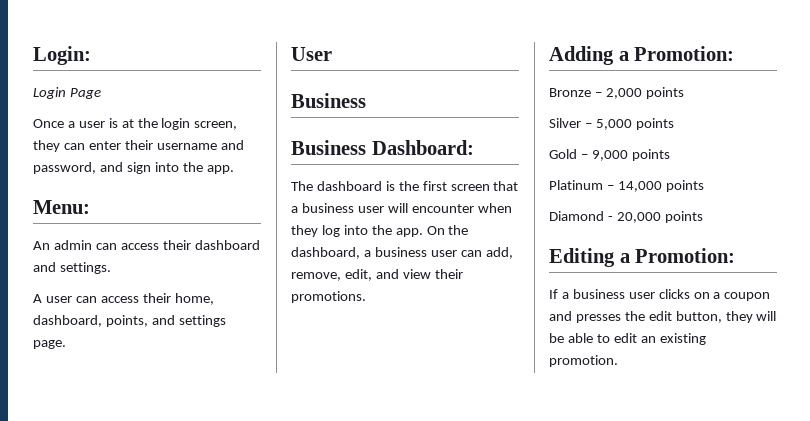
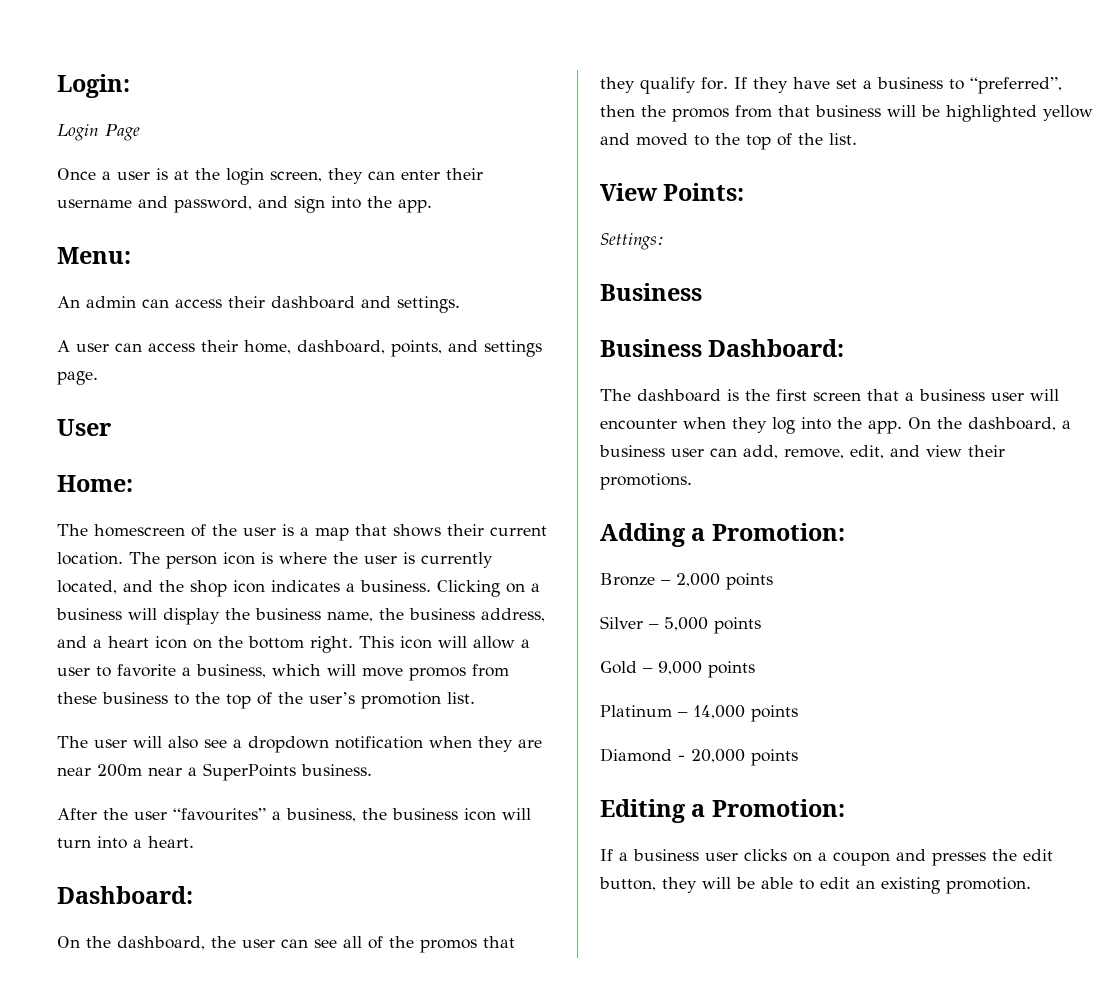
(332, 54) none -> [57,475,133,492] [57,524,547,541] [57,552,493,569] [57,580,540,597] [56,608,545,625] [57,636,530,653] [57,664,509,681] [57,692,475,709] [57,736,542,753] [57,763,372,781] [57,808,531,822] [57,836,194,849] [57,886,193,904] [57,936,515,953] [600,77,1062,94] [600,105,1093,122] [600,133,857,150] [600,183,745,201] [600,233,664,250] // Home: // The homescreen of the user is a map that shows their current location. The person icon is where the user is currently located, and the shop icon indicates a business. Clicking on a business will display the business name, the business address, and a heart icon on the bottom right. This icon will allow a user to favorite a business, which will move promos from these business to the top of the user’s promotion list. // The user will also see a dropdown notification when they are near 200m near a SuperPoints business. // After the user “favourites” a business, the business icon will turn into a heart. // Dashboard: // On the dashboard, the user can see all of the promos that they qualify for. If they have set a business to “preferred”, then the promos from that business will be highlighted yellow and moved to the top of the list. // View Points: // Settings:

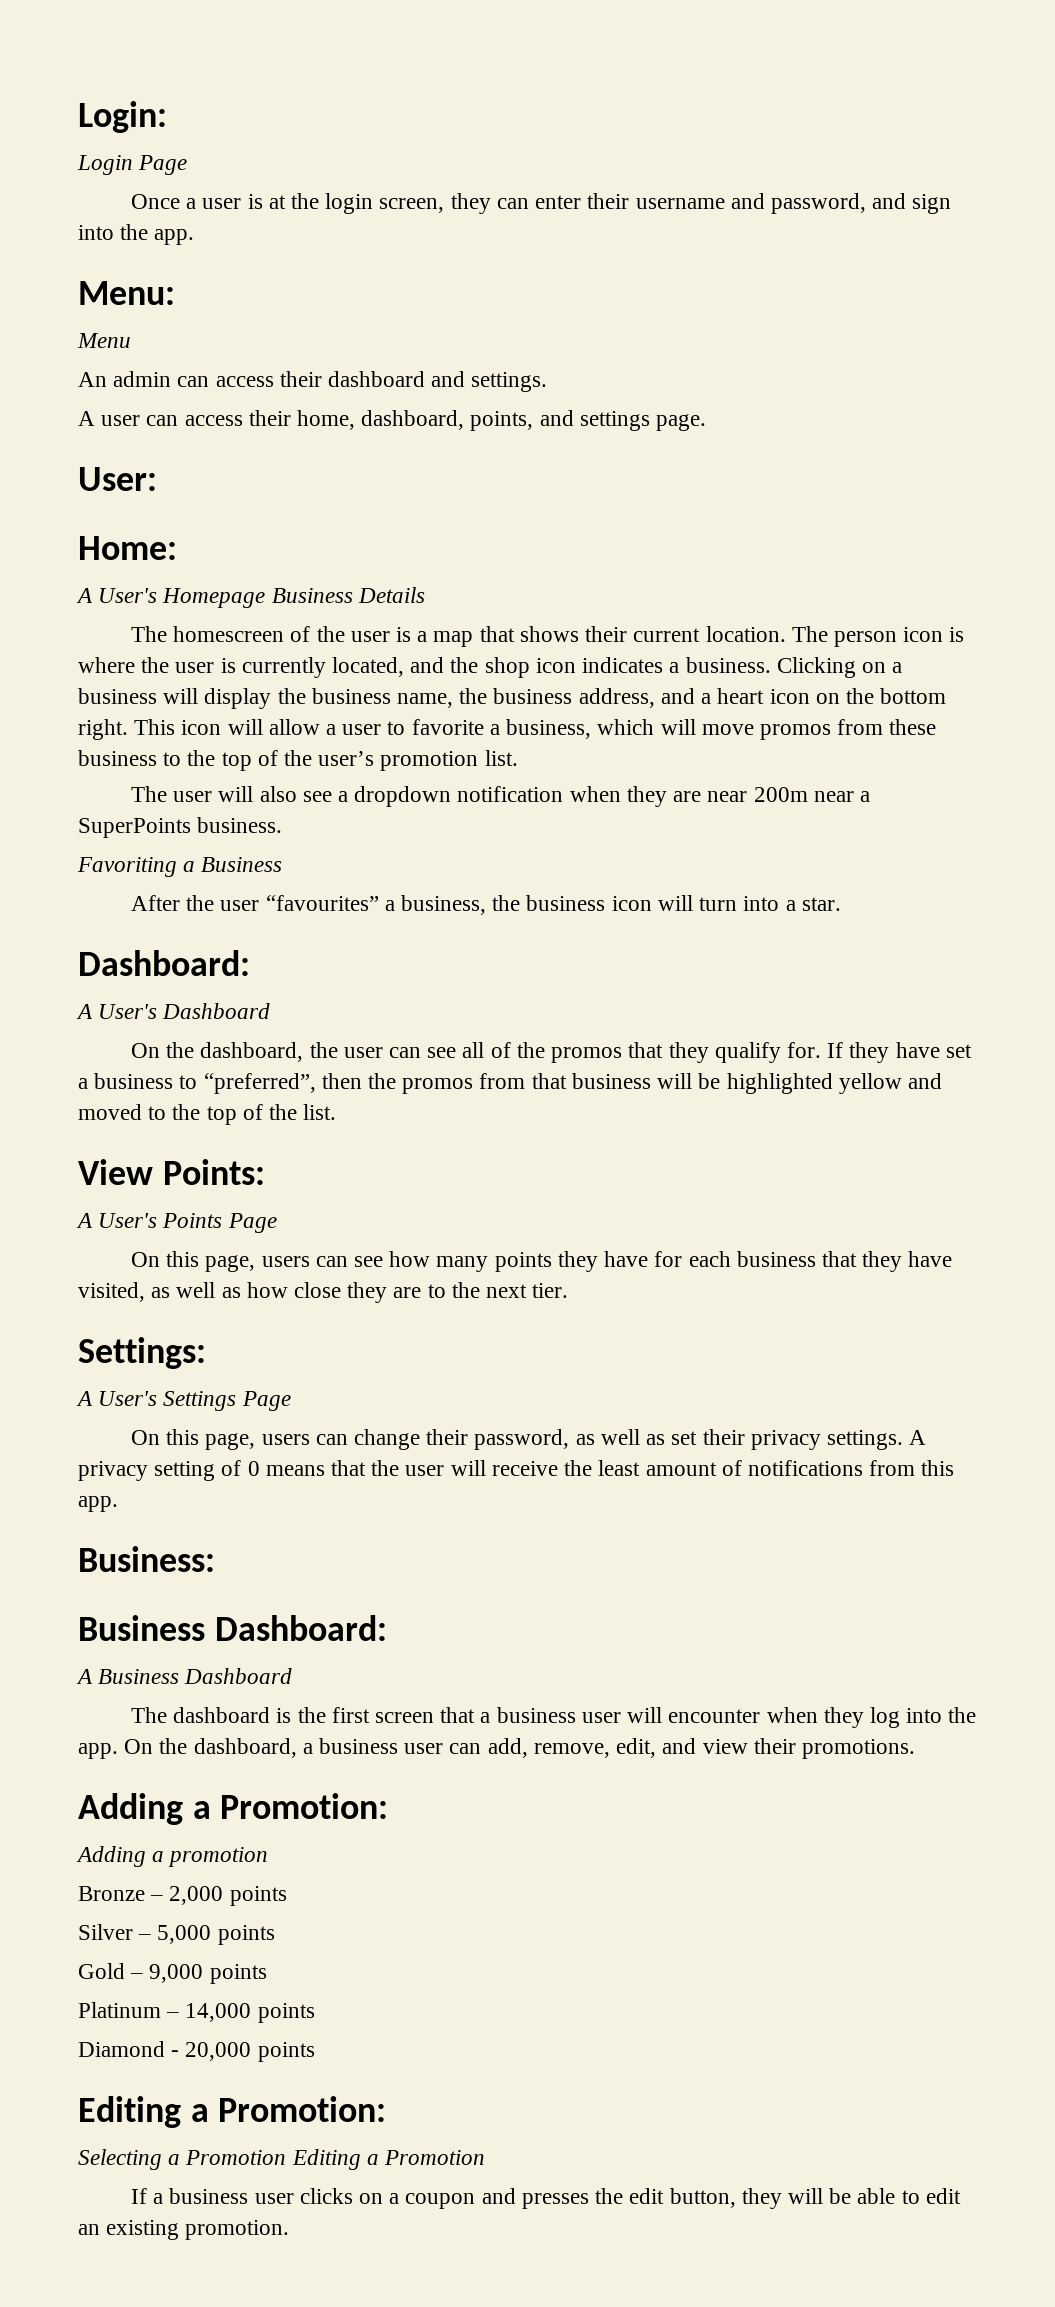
(131, 255) none -> [77,333,131,348] // Menu
[57,419,111,436] User -> [78,467,157,491] User:
(133, 483) none -> [76,587,425,608] // A User's Homepage Business Details
(372, 770) none -> [77,857,283,877] // Favoriting a Business
[148,836,194,848] [57,886,193,904] heart. // Dashboard: -> [801,897,841,911] [78,950,250,976] [76,1003,271,1019] star. // Dashboard: // A User's Dashboard
[600,233,664,250] [600,283,702,301] Settings: // Business -> [76,1213,277,1233] [130,1251,953,1272] [78,1282,569,1303] [78,1337,206,1369] [76,1391,291,1411] [130,1429,927,1450] [78,1460,955,1481] [78,1496,118,1512] [78,1546,215,1572] A User's Points Page // On this page, users can see how many points they have for each business that they have visited, as well as how close they are to the next tier. // Settings: // A User's Settings Page // On this page, users can change their password, as well as set their privacy settings. A privacy setting of 0 means that the user will receive the least amount of notifications from this app. // Business:
(845, 348) none -> [76,1668,293,1684] // A Business Dashboard
(845, 532) none -> [76,1846,269,1867] // Adding a promotion
(845, 808) none -> [78,2149,486,2170] // Selecting a Promotion Editing a Promotion

